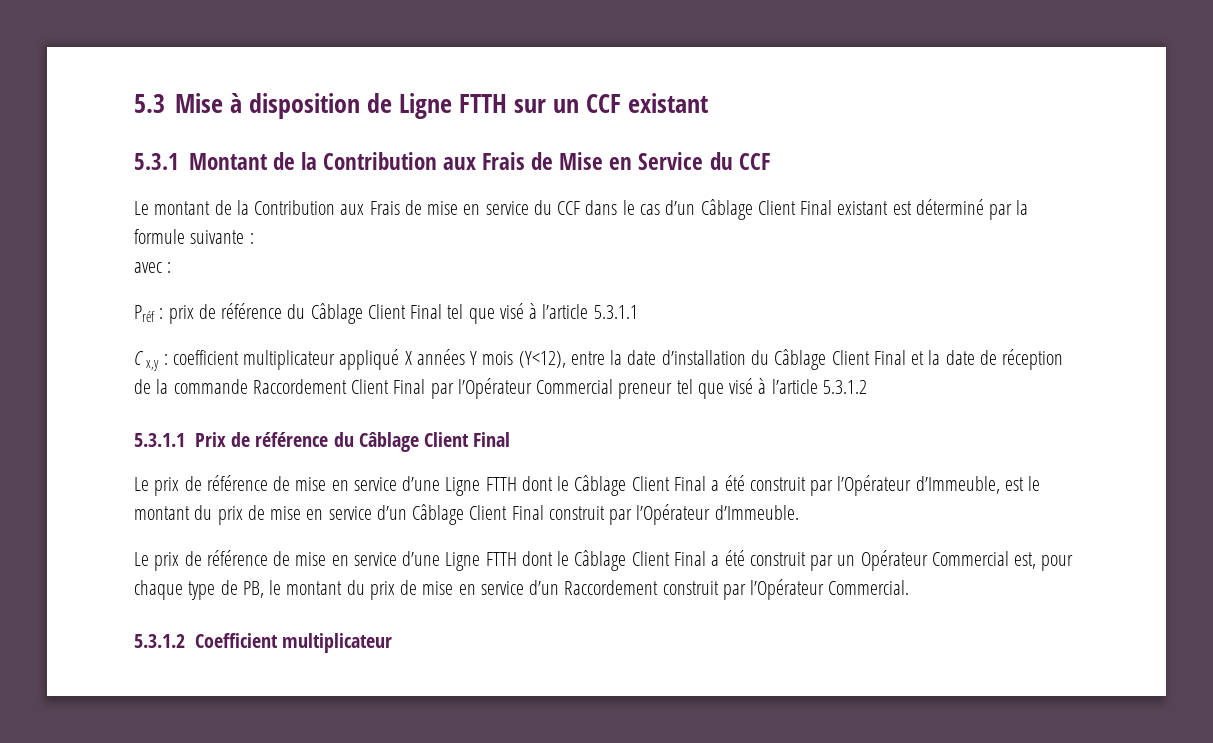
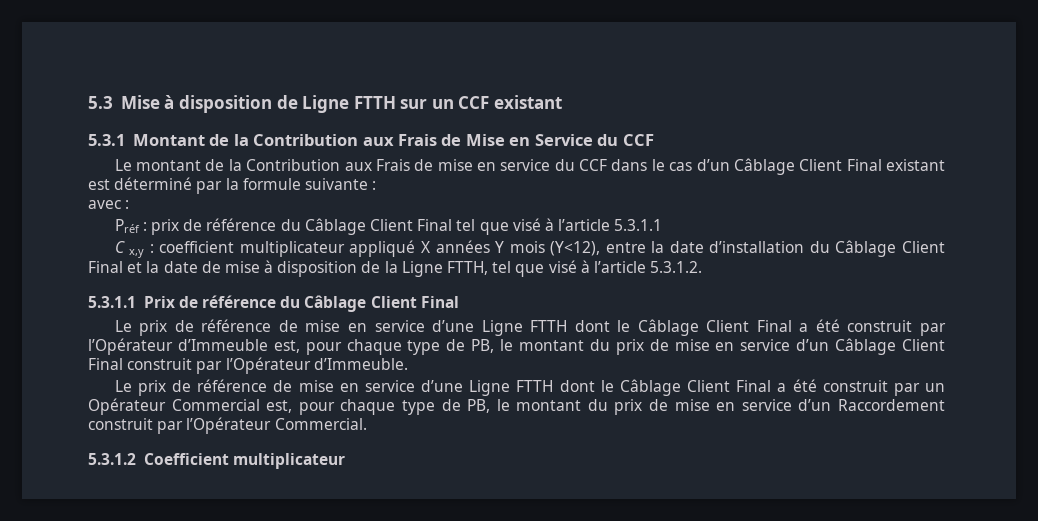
[1002,349,1064,370] [134,378,867,399] réception de la commande Raccordement Client Final par l’Opérateur Commercial preneur tel que visé à l’article 5.3.1.2 -> [224,260,703,277] mise à disposition de la Ligne FTTH, tel que visé à l’article 5.3.1.2.
[915,476,1024,494] d’Immeuble, est -> [177,339,495,355] d’Immeuble est, pour chaque type de PB,

